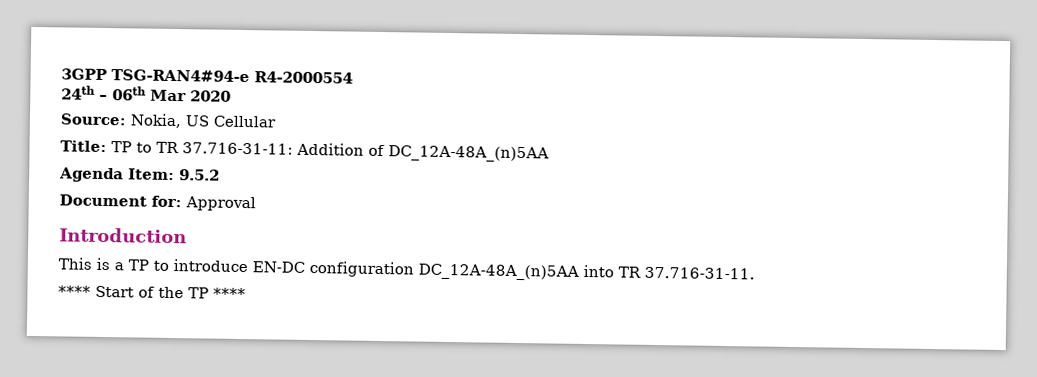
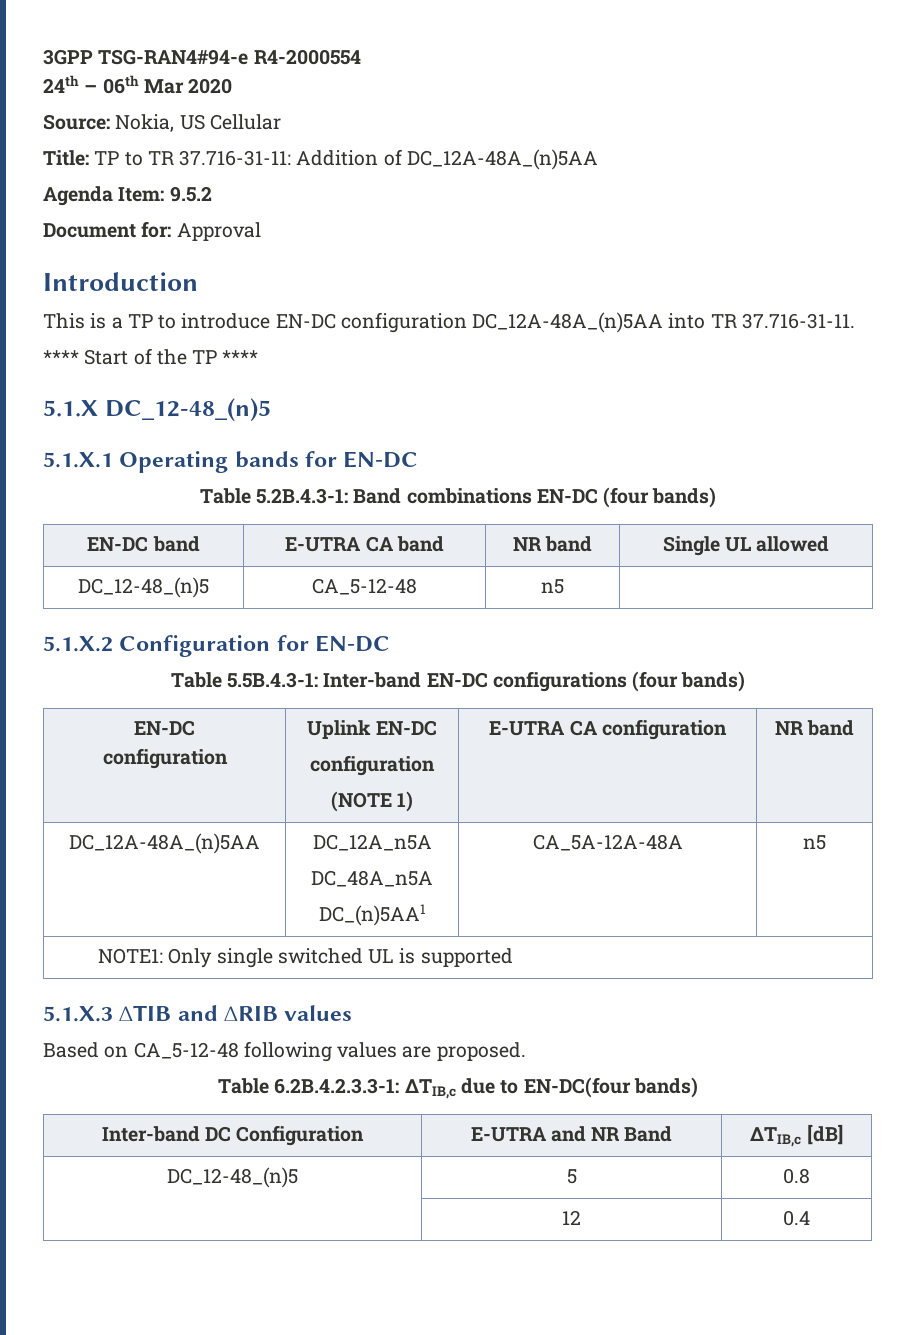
(246, 293) none -> [43,398,271,422] [43,451,419,473] [199,487,717,508] [87,536,200,552] [285,536,444,552] [512,536,593,552] [662,536,830,556] [78,577,209,598] [312,578,417,595] [541,579,564,594] [43,635,391,657] [170,671,746,692] [134,720,195,736] [102,748,228,769] [306,720,438,739] [310,755,435,776] [330,791,414,812] [489,719,727,740] [774,720,855,736] [69,833,260,854] [312,834,432,851] [311,870,433,887] [318,904,426,926] [532,834,683,851] [803,835,826,850] [98,948,513,968] [43,1005,353,1022] [43,1041,526,1062] [218,1077,698,1099] [101,1125,365,1146] [470,1126,673,1142] [750,1124,843,1147] [167,1167,298,1188] [566,1169,577,1184] [783,1168,810,1184] [562,1210,581,1225] [783,1210,810,1226] // 5.1.X DC_12-48_(n)5 // 5.1.X.1 Operating bands for EN-DC // Table 5.2B.4.3-1: Band combinations EN-DC (four bands) // EN-DC band | E-UTRA CA band | NR band | Single UL allowed // DC_12-48_(n)5 | CA_5-12-48 | n5 | // 5.1.X.2 Configuration for EN-DC // Table 5.5B.4.3-1: Inter-band EN-DC configurations (four bands) // EN-DC // configuration | Uplink EN-DC // configuration // (NOTE 1) | E-UTRA CA configuration | NR band // DC_12A-48A_(n)5AA | DC_12A_n5A // DC_48A_n5A // DC_(n)5AA1 | CA_5A-12A-48A | n5 // NOTE1: Only single switched UL is supported // 5.1.X.3 ∆TIB and ∆RIB values // Based on CA_5-12-48 following values are proposed. // Table 6.2B.4.2.3.3-1: ΔTIB,c due to EN-DC(four bands) // Inter-band DC Configuration | E-UTRA and NR Band | ΔTIB,c [dB] // DC_12-48_(n)5 | 5 | 0.8 // | 12 | 0.4

